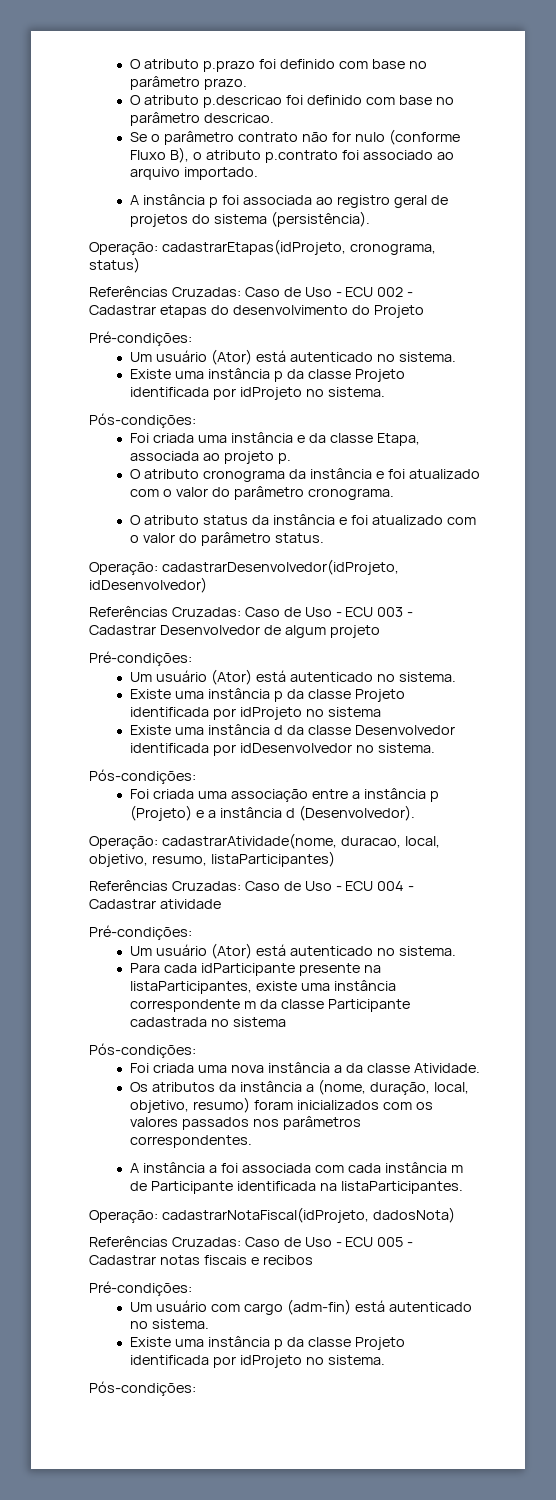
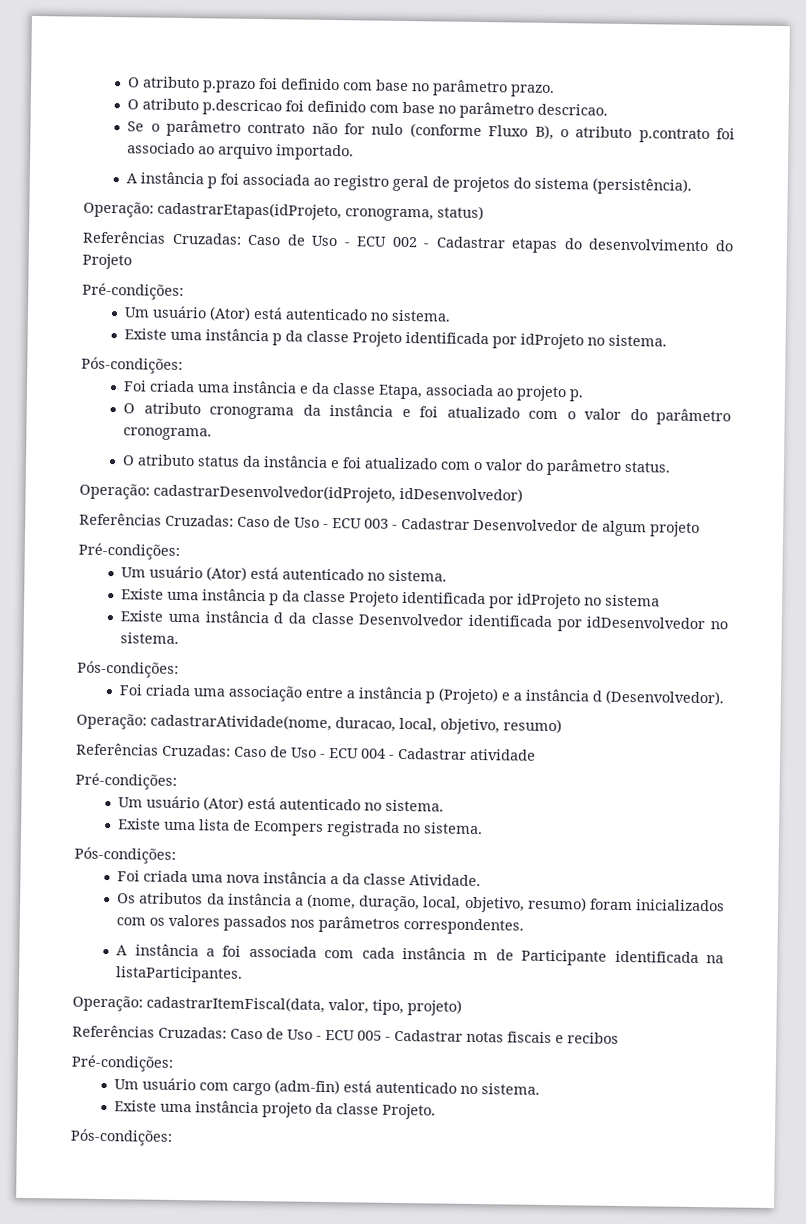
[151,851,335,867] resumo, listaParticipantes) -> [503,718,562,734] resumo)
[130,963,381,976] [130,980,396,994] [130,999,410,1012] [130,1017,287,1027] Para cada idParticipante presente na listaParticipantes, existe uma instância correspondente m da classe Participante cadastrada no sistema -> [118,818,484,837] Existe uma lista de Ecompers registrada no sistema.
[161,1207,455,1223] cadastrarNotaFiscal(idProjeto, dadosNota) -> [146,995,462,1016] cadastrarItemFiscal(data, valor, tipo, projeto)
[273,1337,405,1350] [130,1355,385,1368] p da classe Projeto identificada por idProjeto no sistema. -> [262,1102,437,1120] projeto da classe Projeto.

